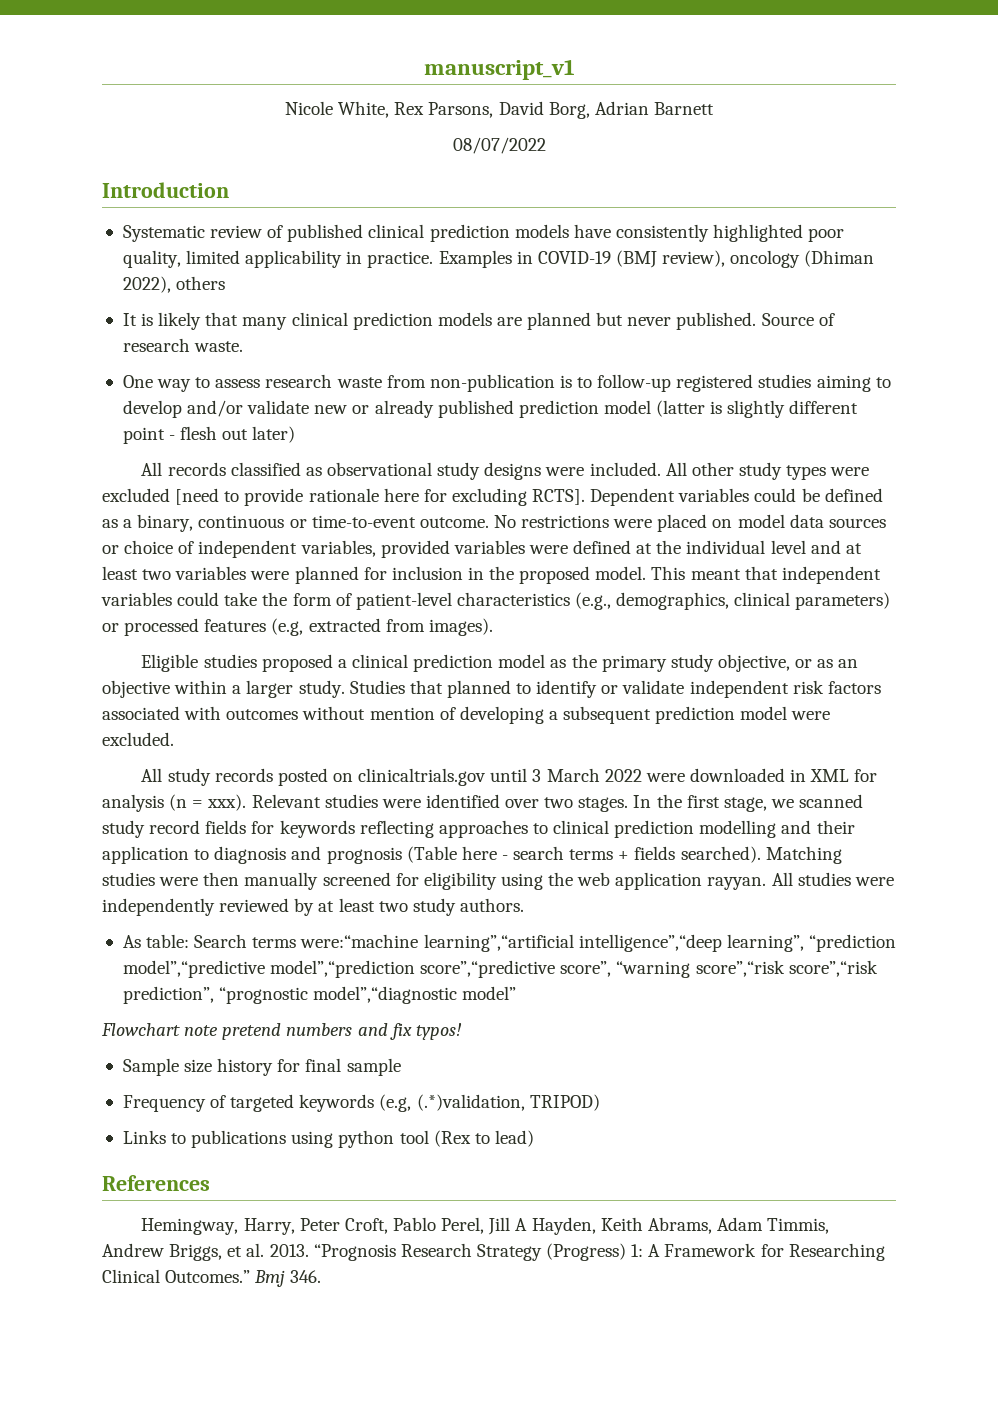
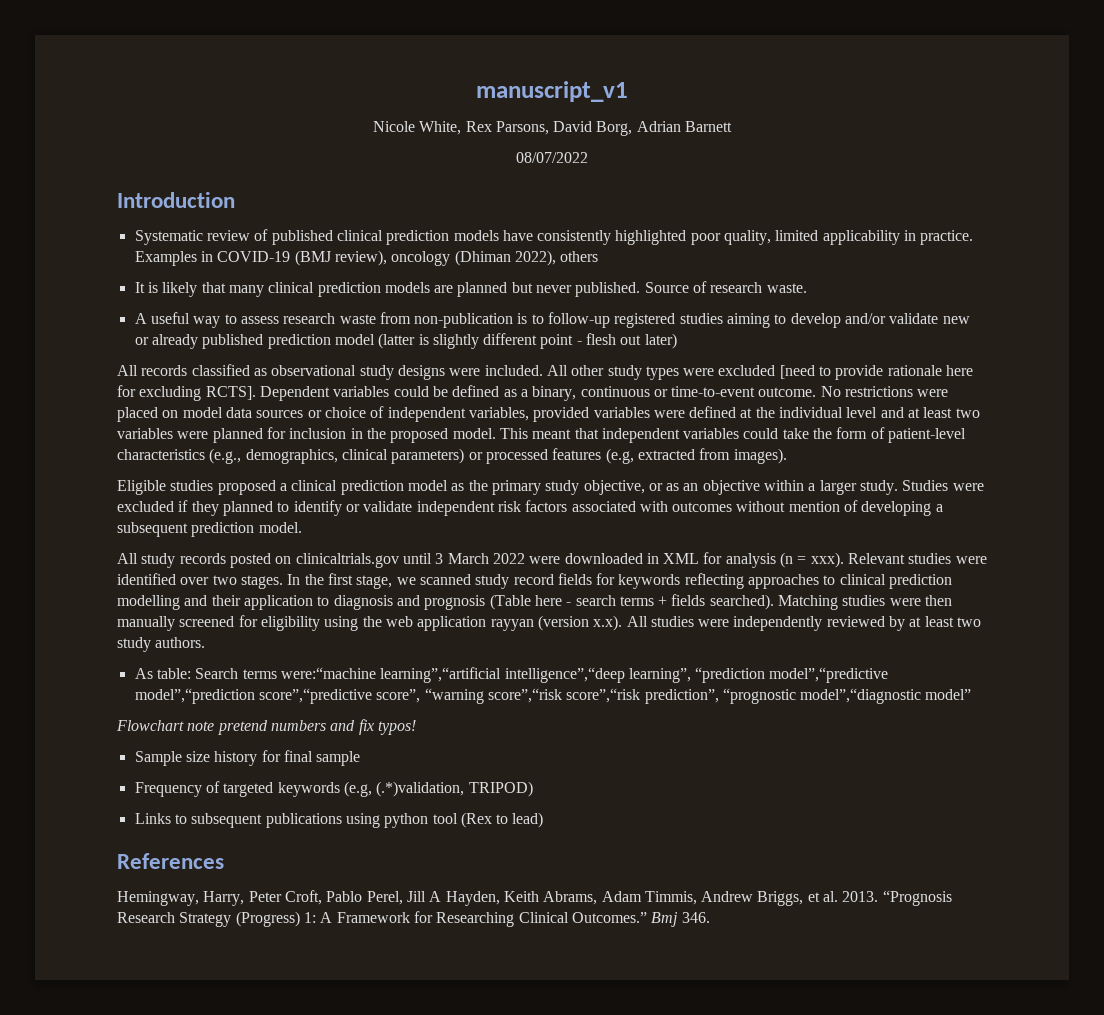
[122,375,153,388] One -> [134,312,190,324] A useful
[409,680,443,694] that -> [952,483,984,491] [117,500,219,516] were excluded if they
[740,706,831,720] [102,732,174,746] model were excluded. -> [258,522,302,533] model.
[707,877,767,890] rayyan. -> [490,615,623,631] rayyan (version x.x).
(187, 1138) none -> [191,813,263,828] subsequent

